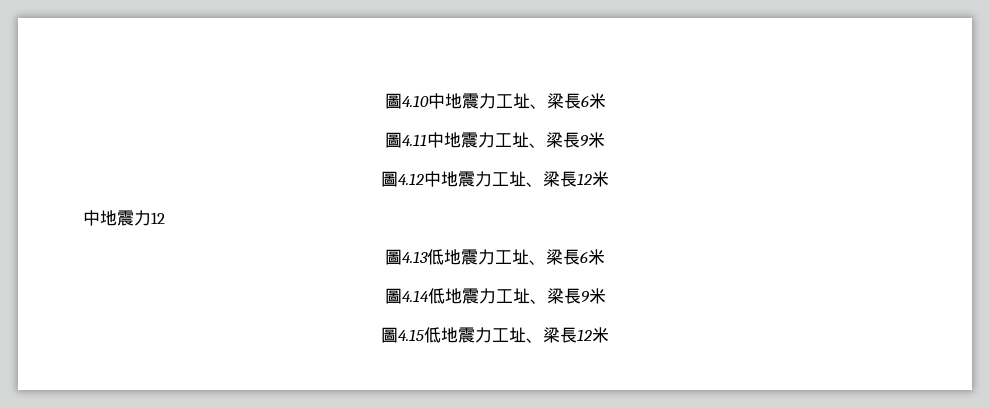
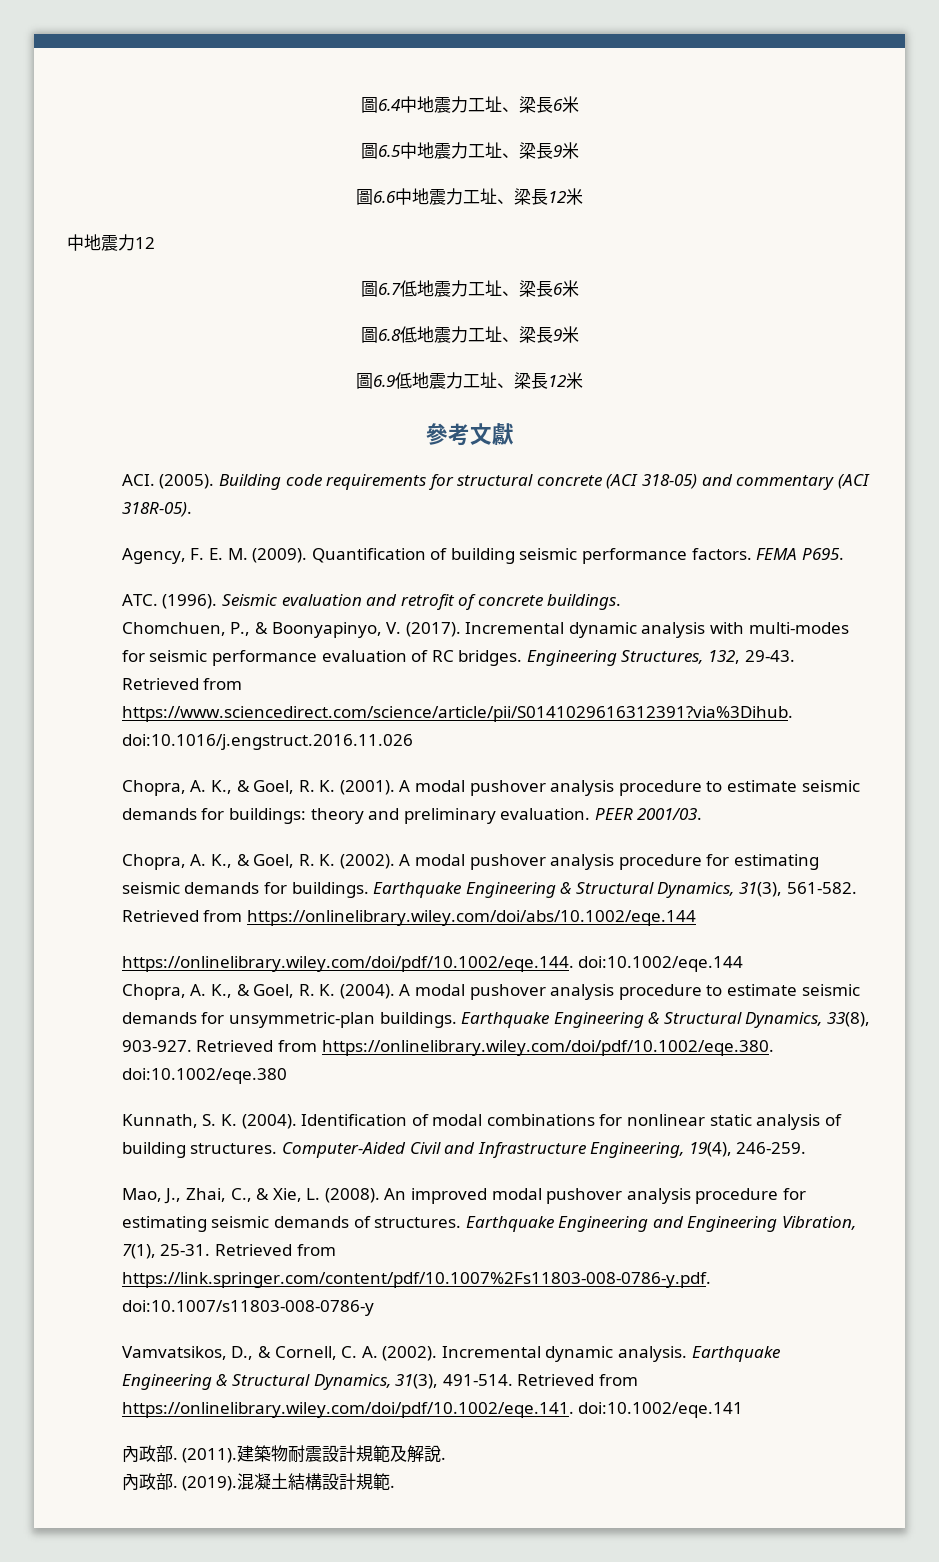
[384,93,429,109] 圖4.10 -> [360,97,401,113] 圖6.4
[402,134,427,146] 4.11 -> [377,145,401,157] 6.5
[398,173,424,185] 4.12 -> [373,191,396,203] 6.6
[402,251,428,263] 4.13 -> [377,283,401,295] 6.7
[401,290,429,302] 4.14 -> [377,329,401,341] 6.8
[398,329,424,341] 4.15 -> [373,375,395,387] 6.9
(609, 335) none -> [425,423,514,446] [121,474,870,490] [121,502,192,517] [121,548,844,564] [121,594,622,610] [121,622,849,638] [121,650,795,666] [121,678,243,690] [121,706,793,722] [121,734,413,750] [121,780,860,796] [121,808,703,824] [121,854,820,870] [121,882,857,898] [121,910,696,926] [121,956,744,972] [121,984,860,1000] [121,1012,871,1028] [121,1040,774,1056] [121,1068,287,1084] [121,1114,842,1130] [121,1142,807,1158] [121,1188,807,1204] [121,1216,857,1232] [121,1244,336,1259] [121,1272,711,1288] [121,1300,374,1316] [121,1346,780,1362] [121,1374,638,1390] [121,1402,744,1418] [121,1445,447,1463] [121,1473,396,1491] // 參考文獻 // ACI. (2005). Building code requirements for structural concrete (ACI 318-05) and commentary (ACI 318R-05). // Agency, F. E. M. (2009). Quantification of building seismic performance factors. FEMA P695. // ATC. (1996). Seismic evaluation and retrofit of concrete buildings. // Chomchuen, P., & Boonyapinyo, V. (2017). Incremental dynamic analysis with multi-modes for seismic performance evaluation of RC bridges. Engineering Structures, 132, 29-43. Retrieved from https://www.sciencedirect.com/science/article/pii/S0141029616312391?via%3Dihub. doi:10.1016/j.engstruct.2016.11.026 // Chopra, A. K., & Goel, R. K. (2001). A modal pushover analysis procedure to estimate seismic demands for buildings: theory and preliminary evaluation. PEER 2001/03. // Chopra, A. K., & Goel, R. K. (2002). A modal pushover analysis procedure for estimating seismic demands for buildings. Earthquake Engineering & Structural Dynamics, 31(3), 561-582. Retrieved from https://onlinelibrary.wiley.com/doi/abs/10.1002/eqe.144 // https://onlinelibrary.wiley.com/doi/pdf/10.1002/eqe.144. doi:10.1002/eqe.144 // Chopra, A. K., & Goel, R. K. (2004). A modal pushover analysis procedure to estimate seismic demands for unsymmetric-plan buildings. Earthquake Engineering & Structural Dynamics, 33(8), 903-927. Retrieved from https://onlinelibrary.wiley.com/doi/pdf/10.1002/eqe.380. doi:10.1002/eqe.380 // Kunnath, S. K. (2004). Identification of modal combinations for nonlinear static analysis of building structures. Computer‐Aided Civil and Infrastructure Engineering, 19(4), 246-259. // Mao, J., Zhai, C., & Xie, L. (2008). An improved modal pushover analysis procedure for estimating seismic demands of structures. Earthquake Engineering and Engineering Vibration, 7(1), 25-31. Retrieved from https://link.springer.com/content/pdf/10.1007%2Fs11803-008-0786-y.pdf. doi:10.1007/s11803-008-0786-y // Vamvatsikos, D., & Cornell, C. A. (2002). Incremental dynamic analysis. Earthquake Engineering & Structural Dynamics, 31(3), 491-514. Retrieved from https://onlinelibrary.wiley.com/doi/pdf/10.1002/eqe.141. doi:10.1002/eqe.141 // 內政部. (2011).建築物耐震設計規範及解說. // 內政部. (2019).混凝土結構設計規範.

